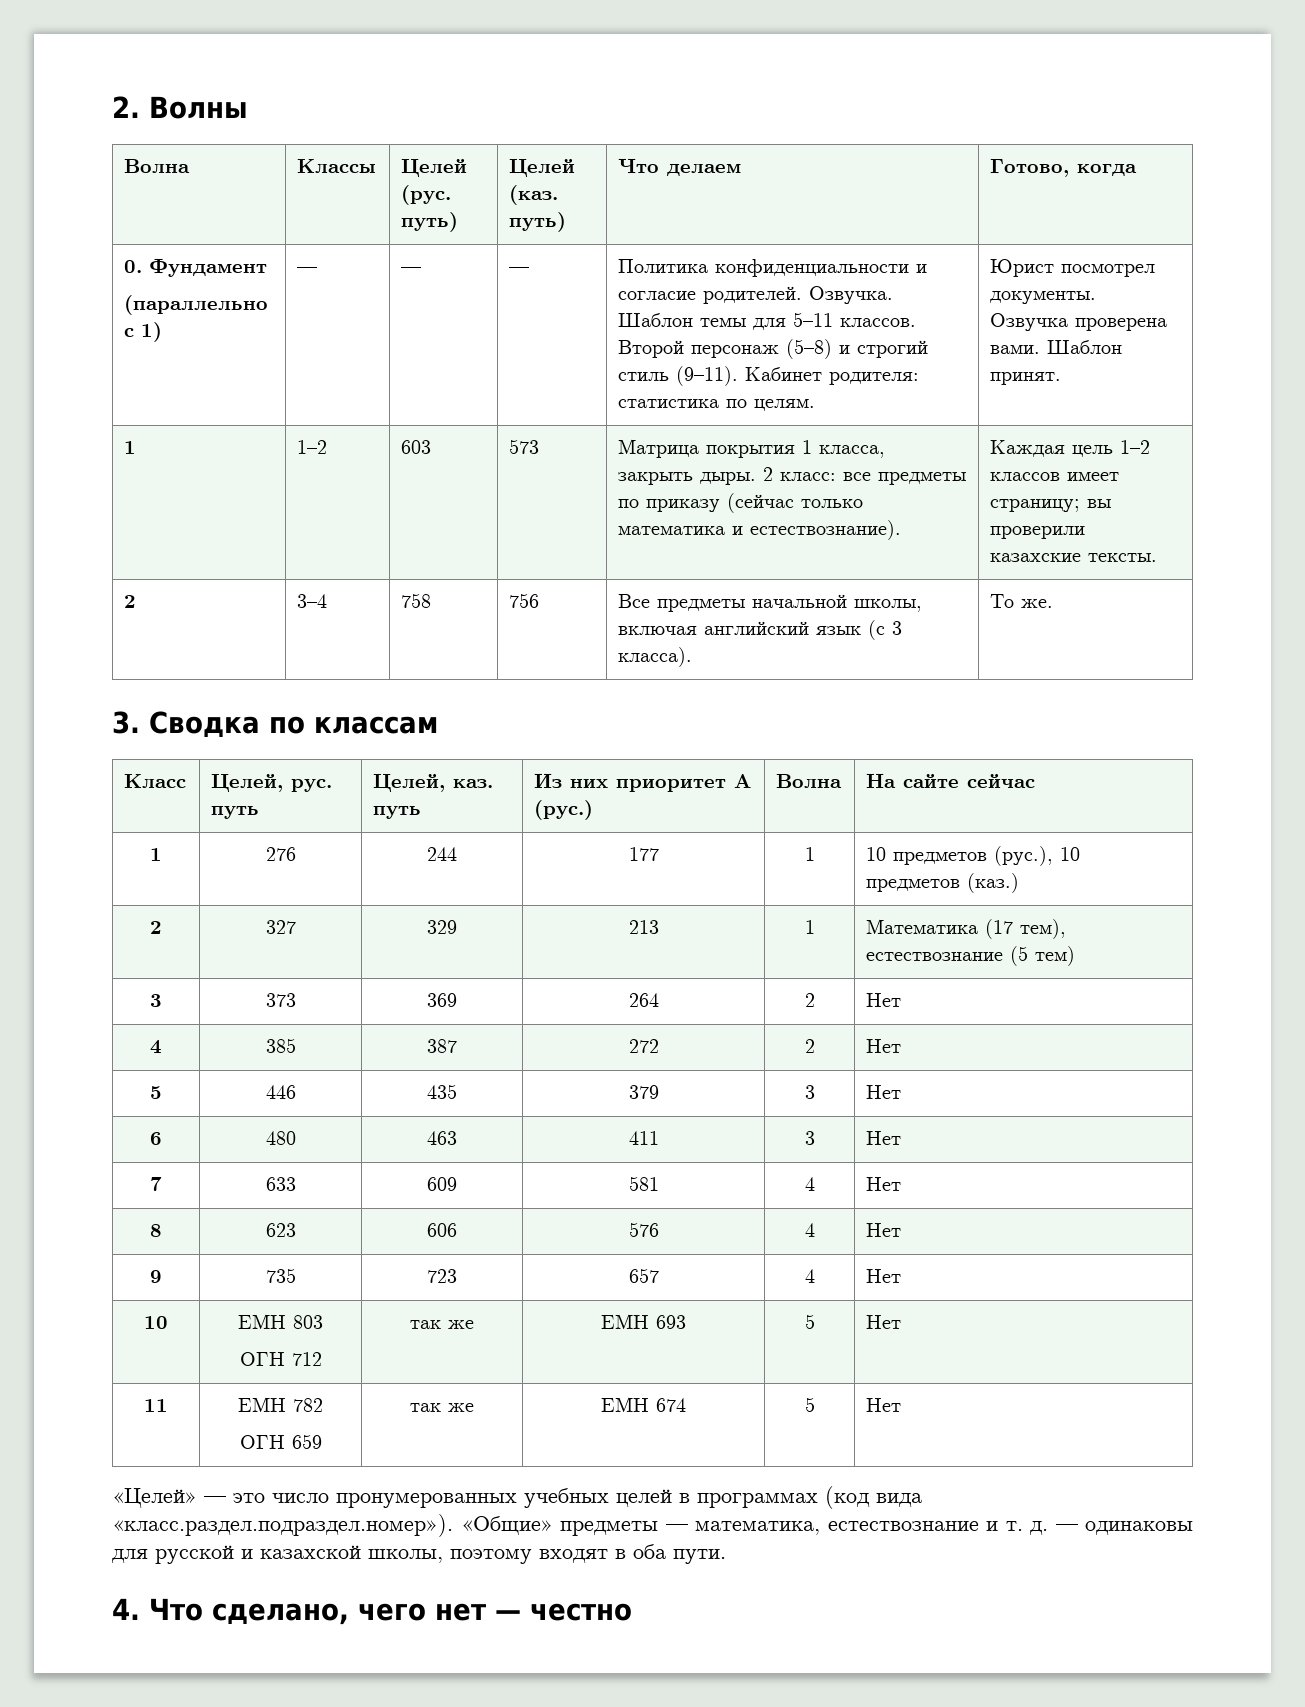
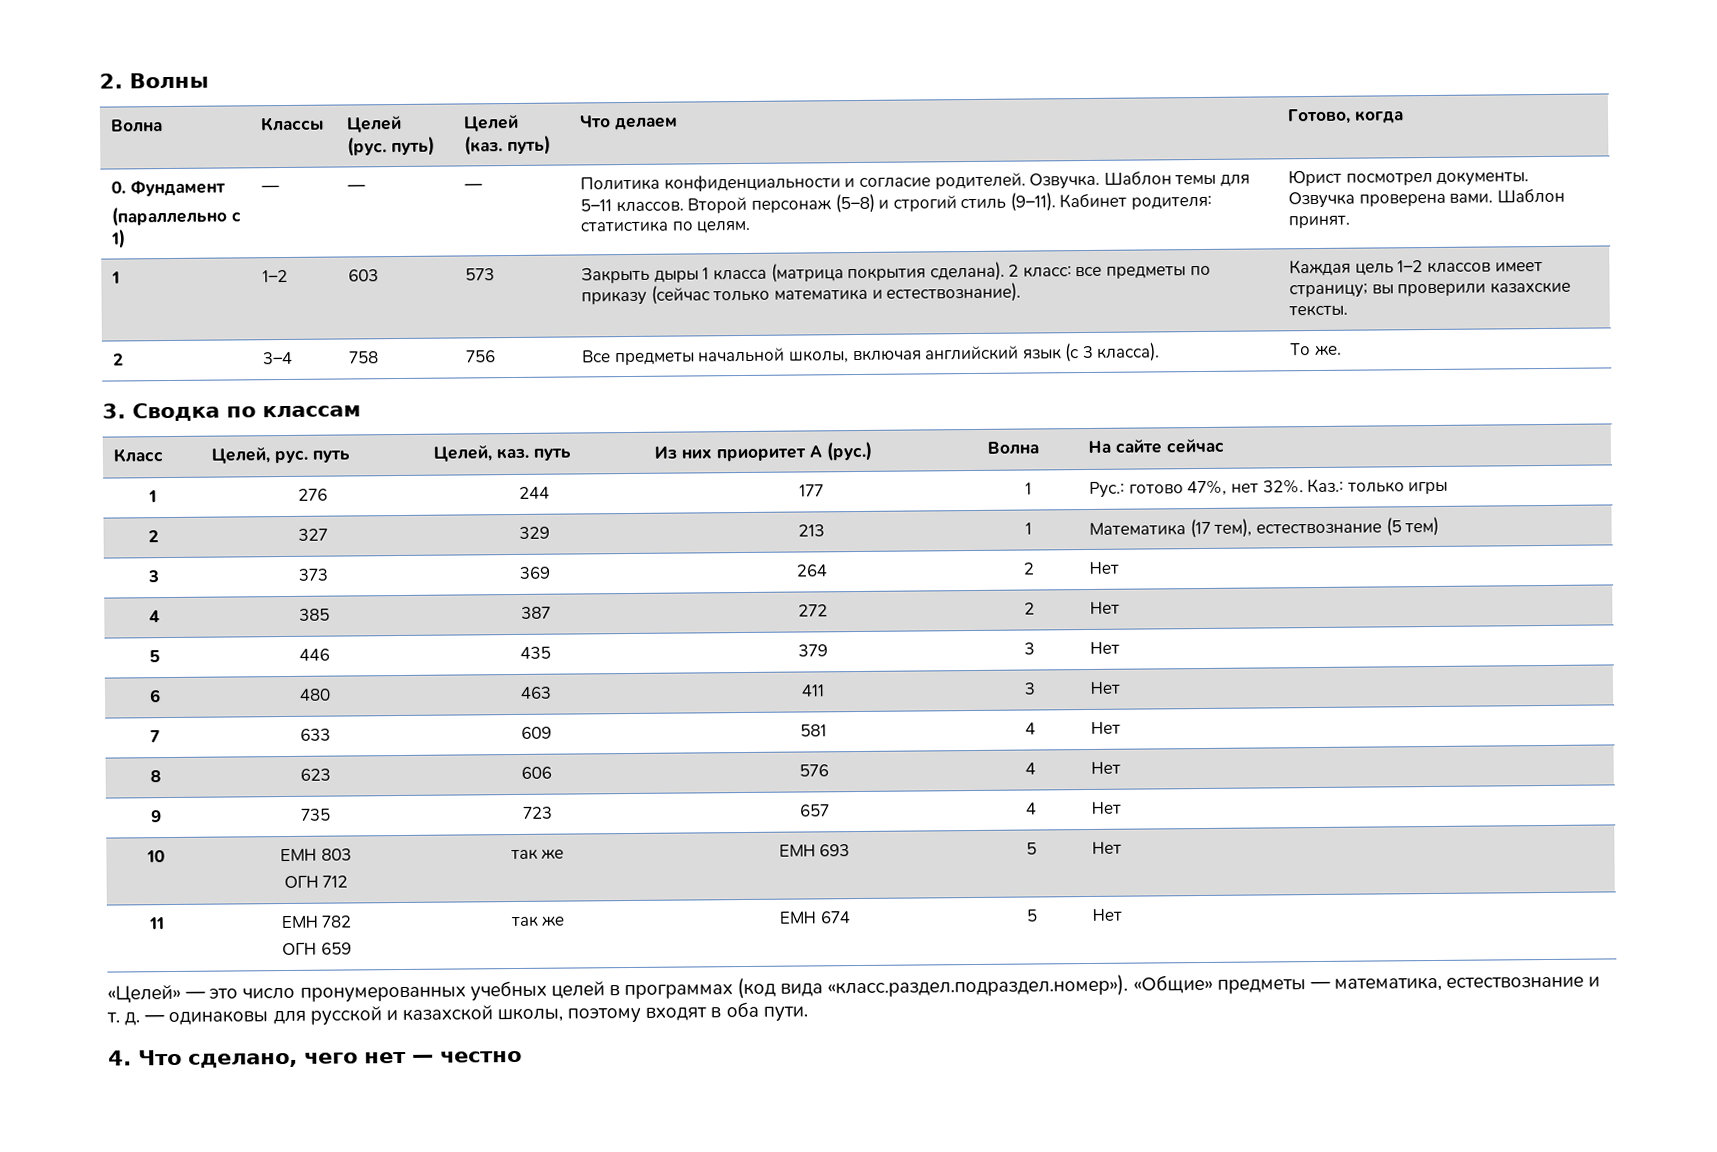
[618,439,886,458] [618,472,757,485] Матрица покрытия 1 класса, закрыть дыры. -> [581,261,1005,284] Закрыть дыры 1 класса (матрица покрытия сделана).
[866,846,1081,866] [866,873,1020,893] 10 предметов (рус.), 10 предметов (каз.) -> [1089,478,1449,498] Рус.: готово 47%, нет 32%. Каз.: только игры

